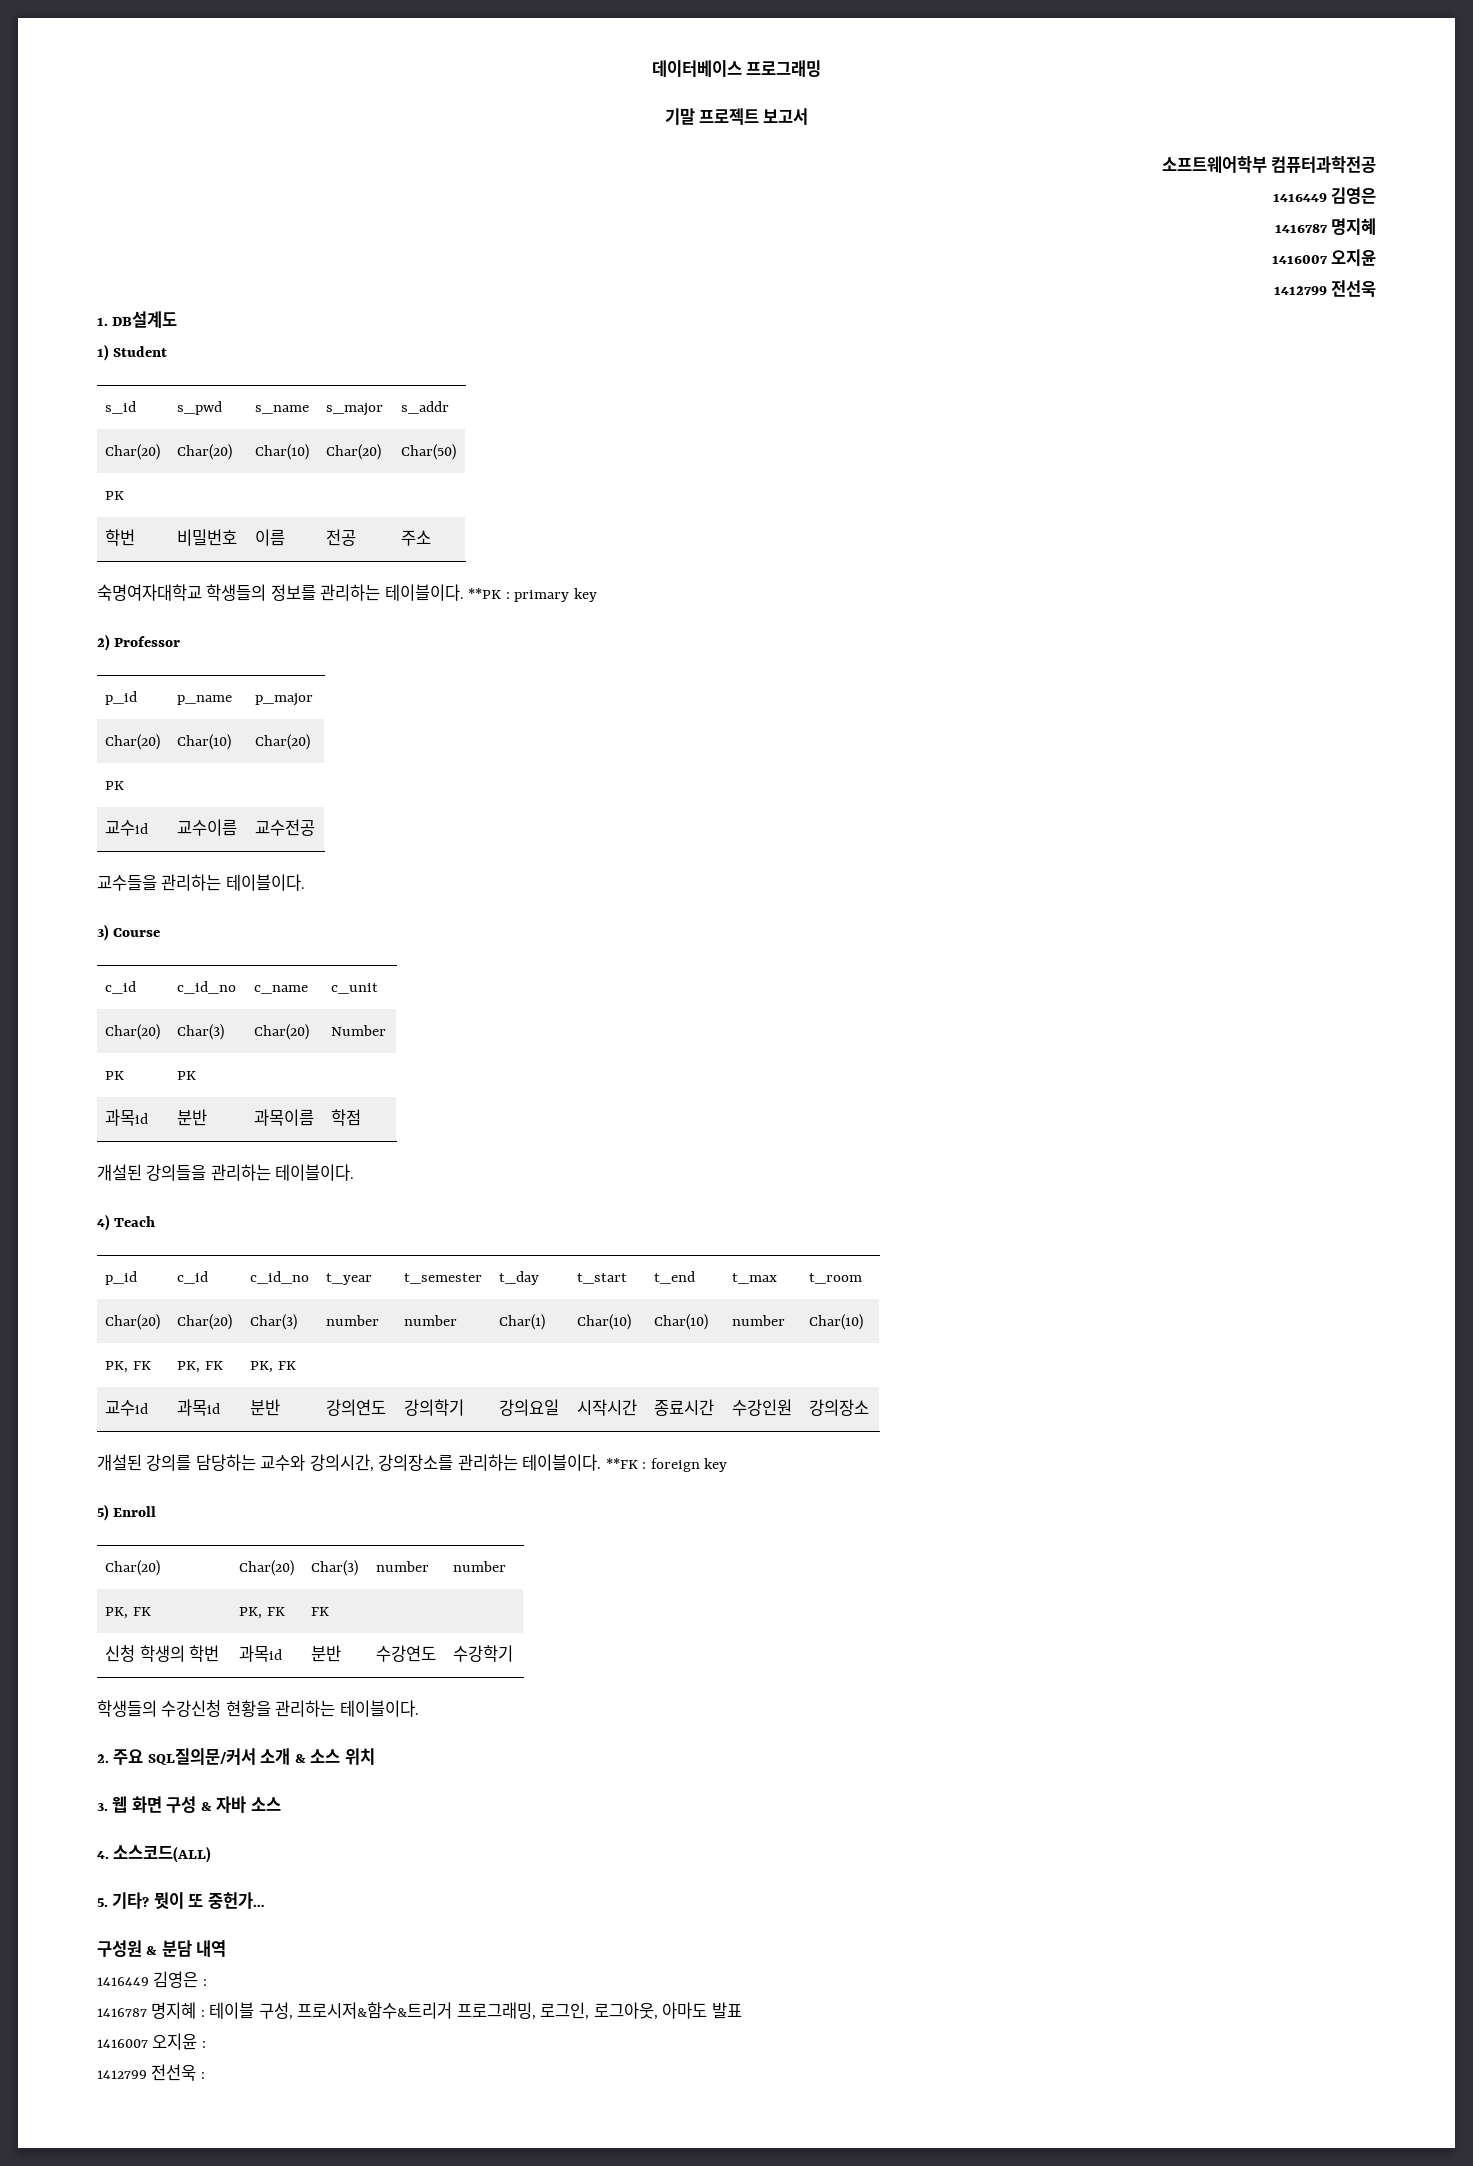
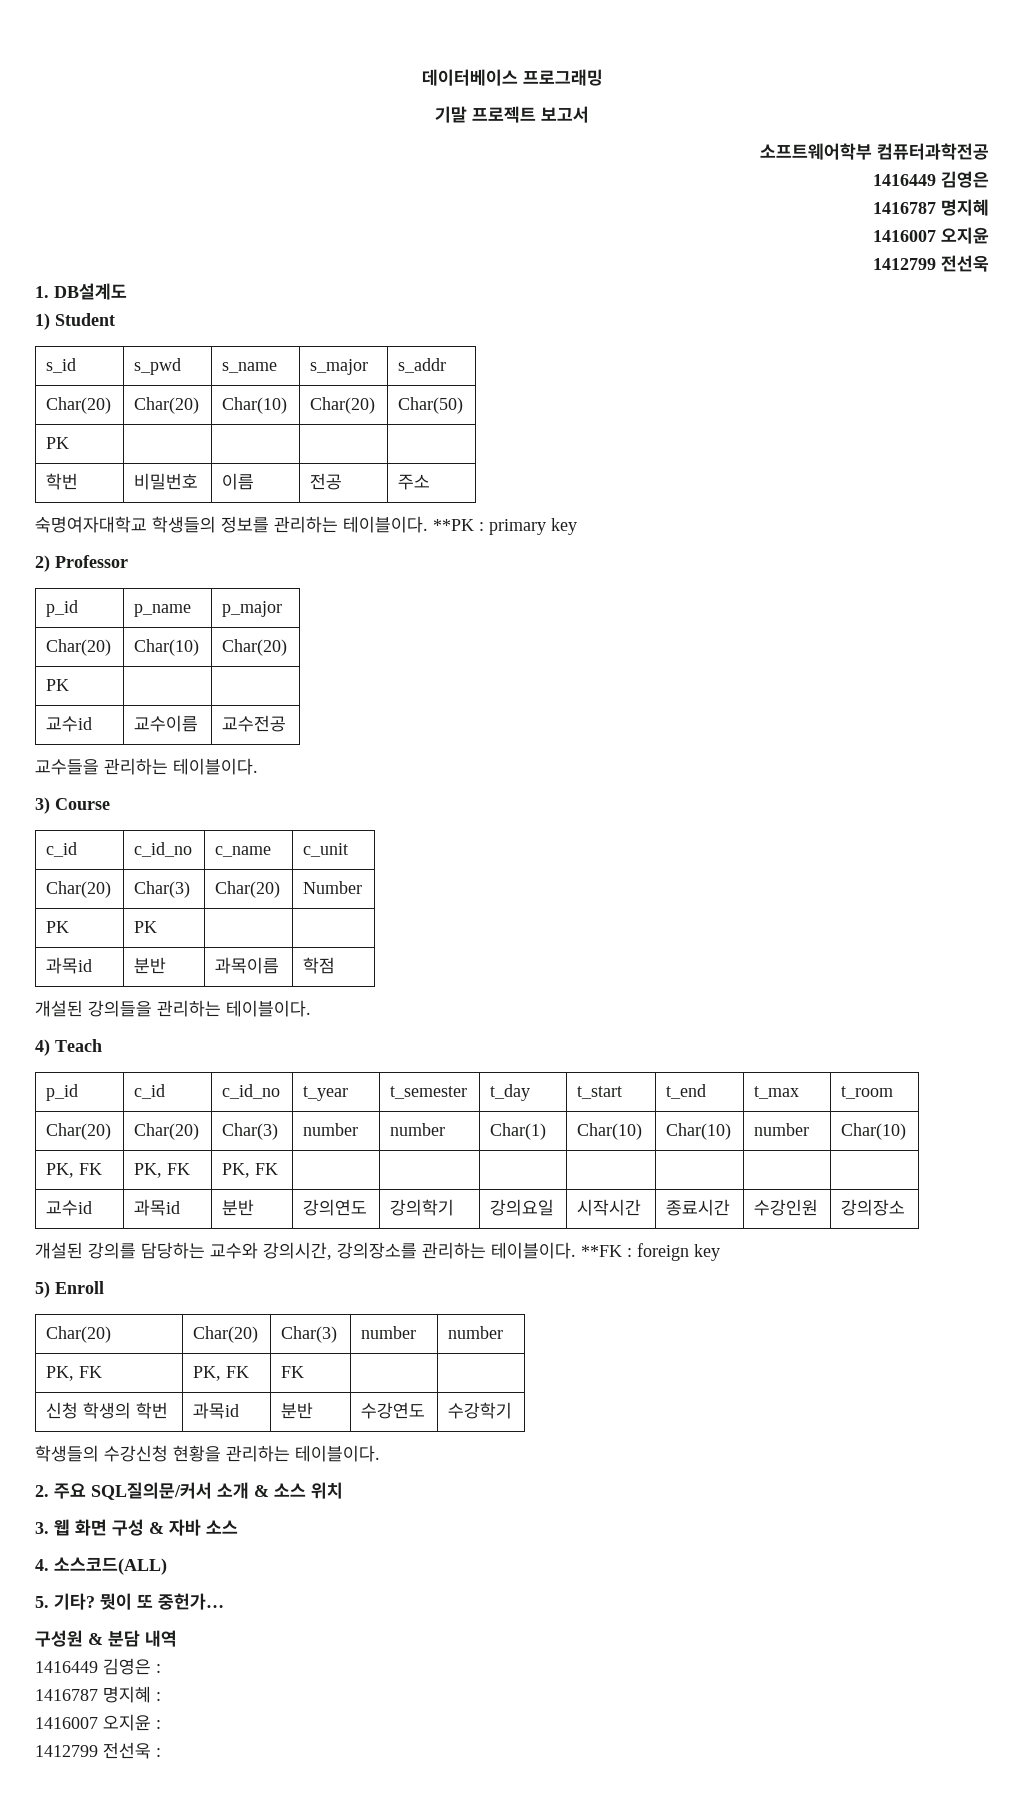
[209,2002,742,2020] 테이블 구성, 프로시저&함수&트리거 프로그래밍, 로그인, 로그아웃, 아마도 발표 -> (161, 1696) none

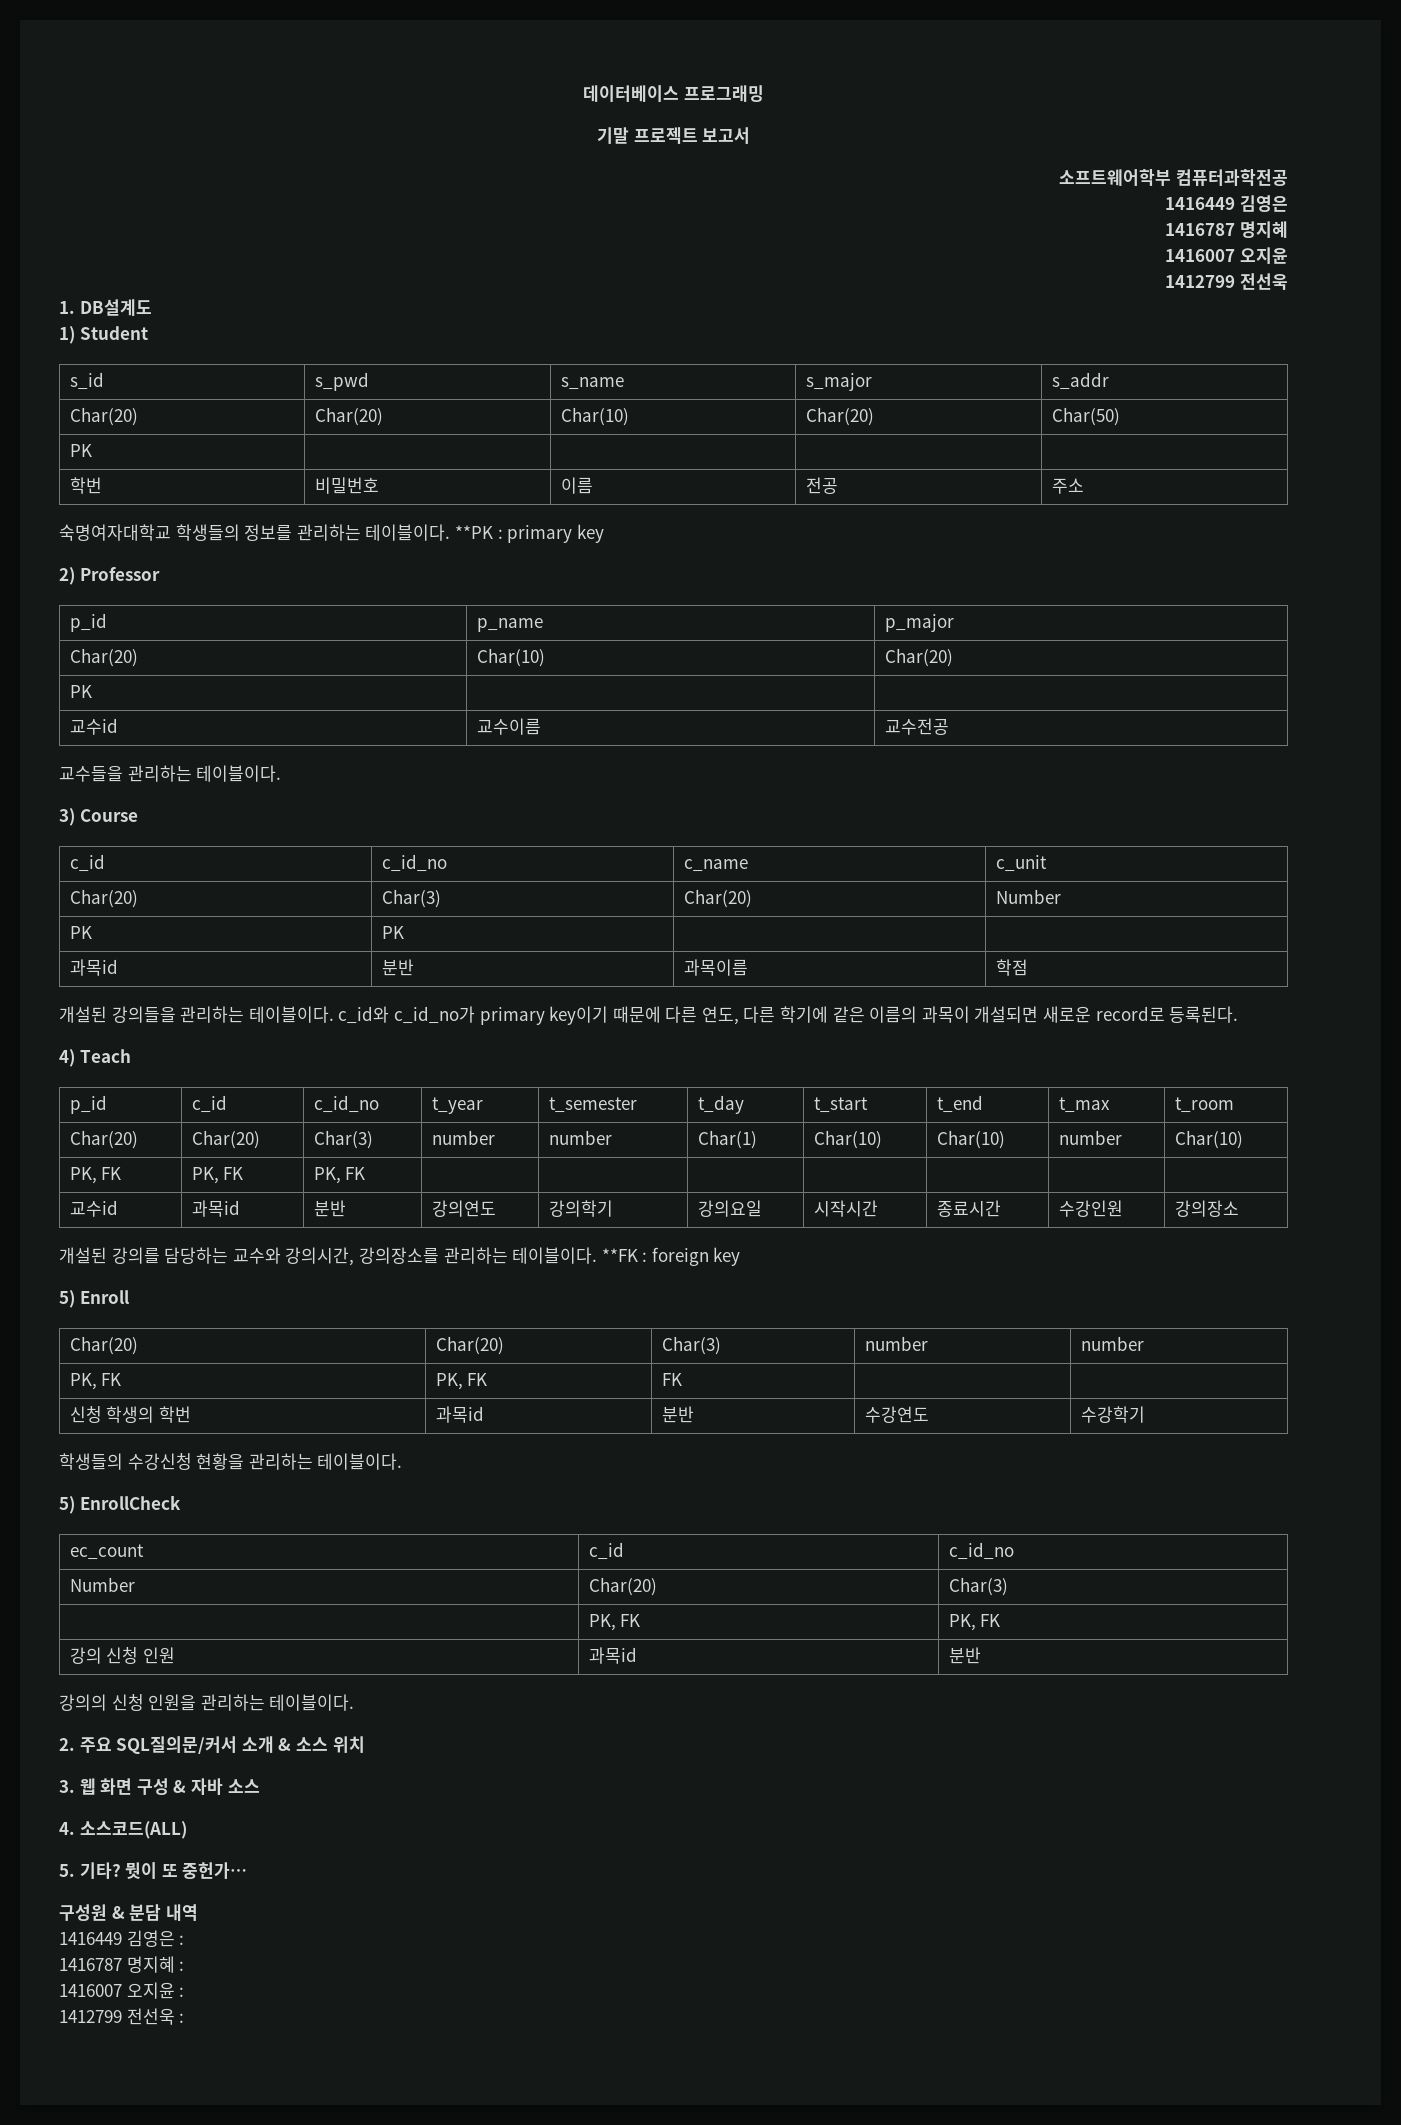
(311, 1008) none -> [338,1006,1239,1025] c_id와 c_id_no가 primary key이기 때문에 다른 연도, 다른 학기에 같은 이름의 과목이 개설되면 새로운 record로 등록된다.
(380, 1453) none -> [59,1495,181,1514] [69,1544,144,1560] [588,1542,624,1560] [948,1542,1014,1560] [69,1577,135,1592] [588,1577,657,1596] [948,1577,1008,1596] [588,1614,641,1631] [948,1614,1001,1631] [69,1647,175,1664] [588,1647,637,1664] [948,1647,981,1664] [59,1694,355,1711] // 5) EnrollCheck // ec_count | c_id | c_id_no // Number | Char(20) | Char(3) // | PK, FK | PK, FK // 강의 신청 인원 | 과목id | 분반 // 강의의 신청 인원을 관리하는 테이블이다.

